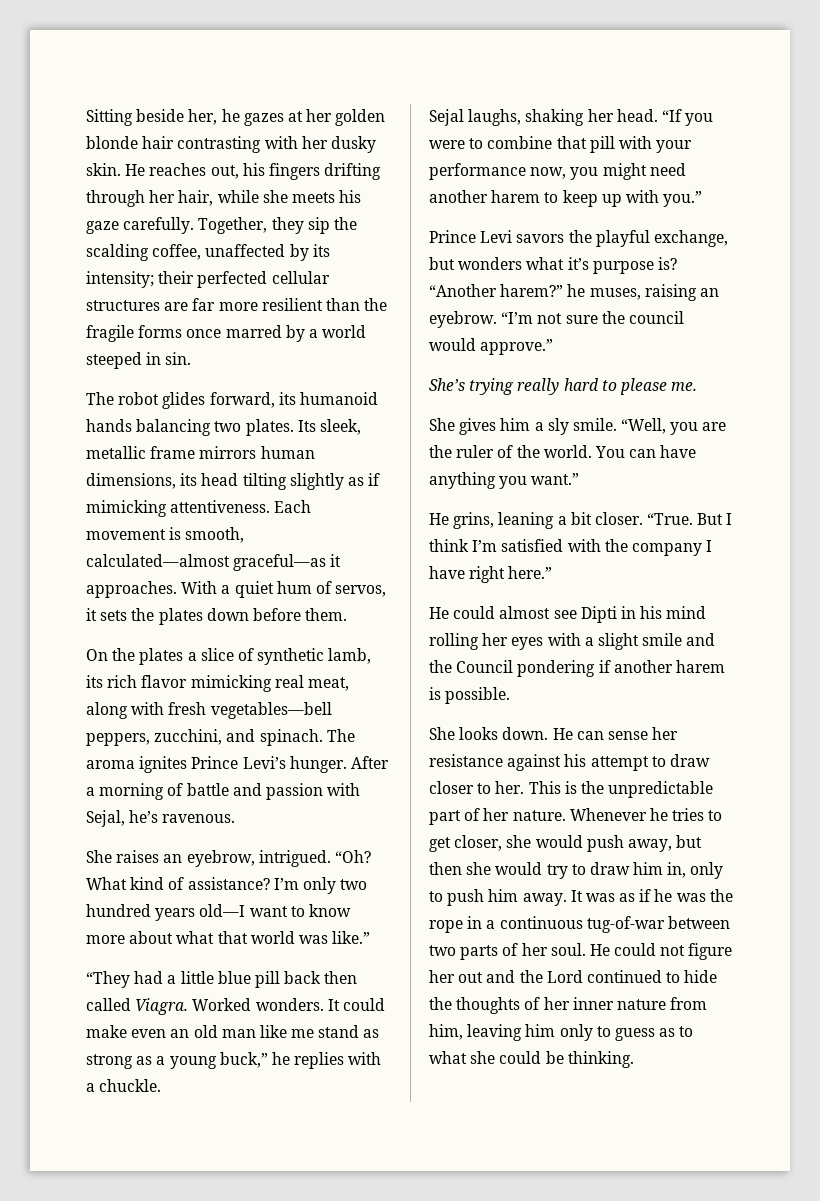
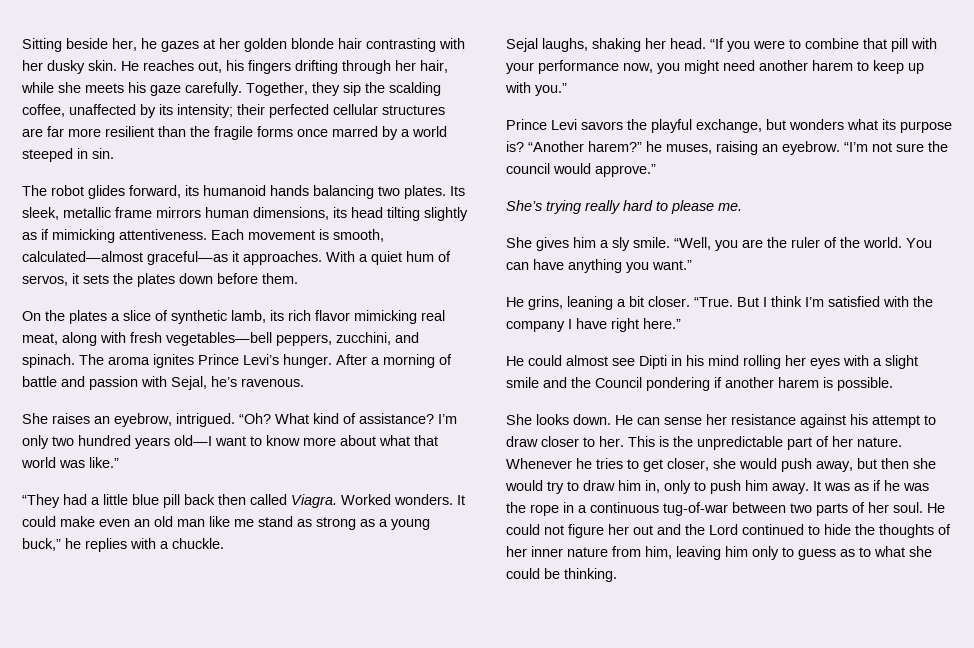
[567,257,589,270] it’s -> [882,119,896,130] its

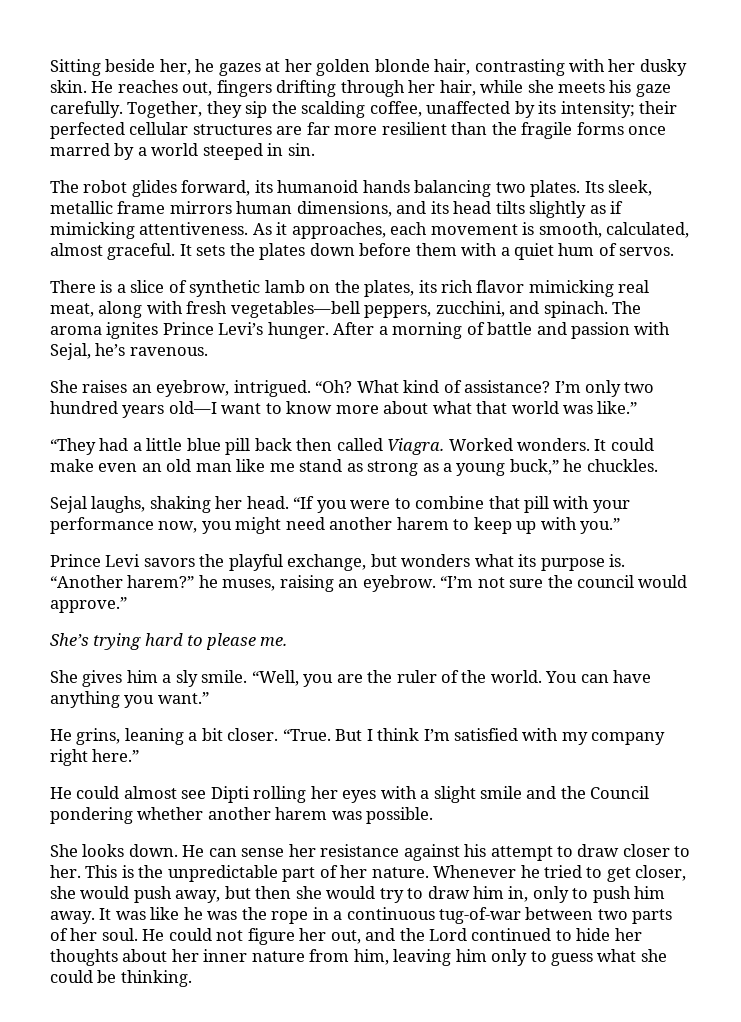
[338,38,362,49] hair -> [434,59,471,75] hair,
[226,60,244,71] his -> (213, 89) none
(329, 213) none -> [396,201,427,214] and
[387,207,420,221] tilting -> [495,201,525,214] tilts
[211,229,384,242] [22,251,451,265] [22,273,79,286] Each movement is smooth, calculated—almost graceful—as it approaches. With a quiet hum of servos, it -> [252,222,690,239] [50,243,192,260] As it approaches, each movement is smooth, calculated, almost graceful. It
[262,273,298,284] [22,310,266,324] them. // On the plates a slice of synthetic lamb, -> [415,243,675,260] [50,280,415,297] them with a quiet hum of servos. // There is a slice of synthetic lamb on the plates,
[85,538,224,552] replies with a chuckle. -> [586,459,658,472] chuckles.
[506,141,524,152] is? -> [609,554,626,567] is.
[585,200,620,214] really -> (142, 641) none
[913,296,933,307] [506,318,607,332] the company I have -> [561,732,666,745] my company
[671,355,739,366] in his mind -> (250, 794) none
[714,377,833,388] if another harem is -> [137,807,362,820] whether another harem was
[596,458,623,469] tries -> [544,865,583,878] tried
[854,480,881,491] as if -> [150,907,180,920] like
[633,525,653,535] out -> [330,930,361,944] out,
[855,524,951,538] the thoughts of -> [614,928,642,941] [50,949,168,966] her thoughts about
[840,547,871,557] as to -> (594, 959) none

